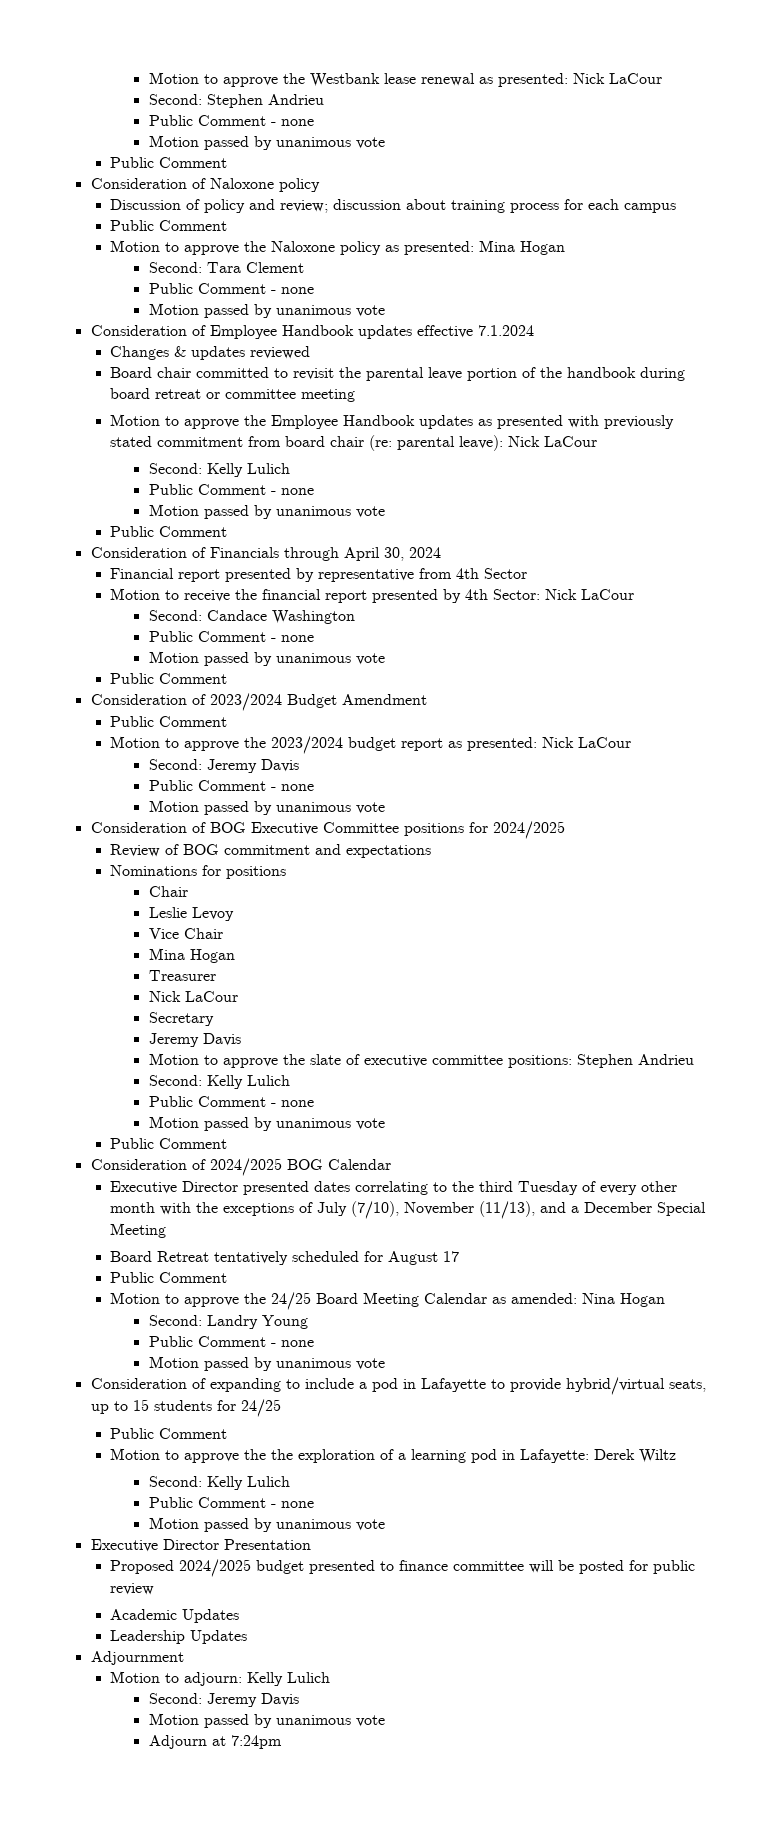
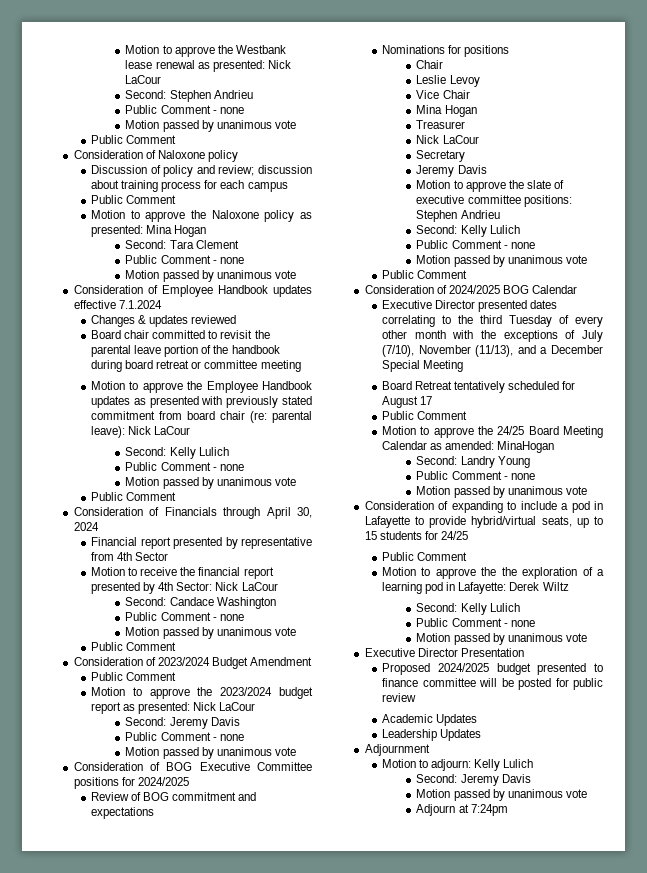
[582,1293,666,1307] Nina Hogan -> [497,441,555,453] MinaHogan

